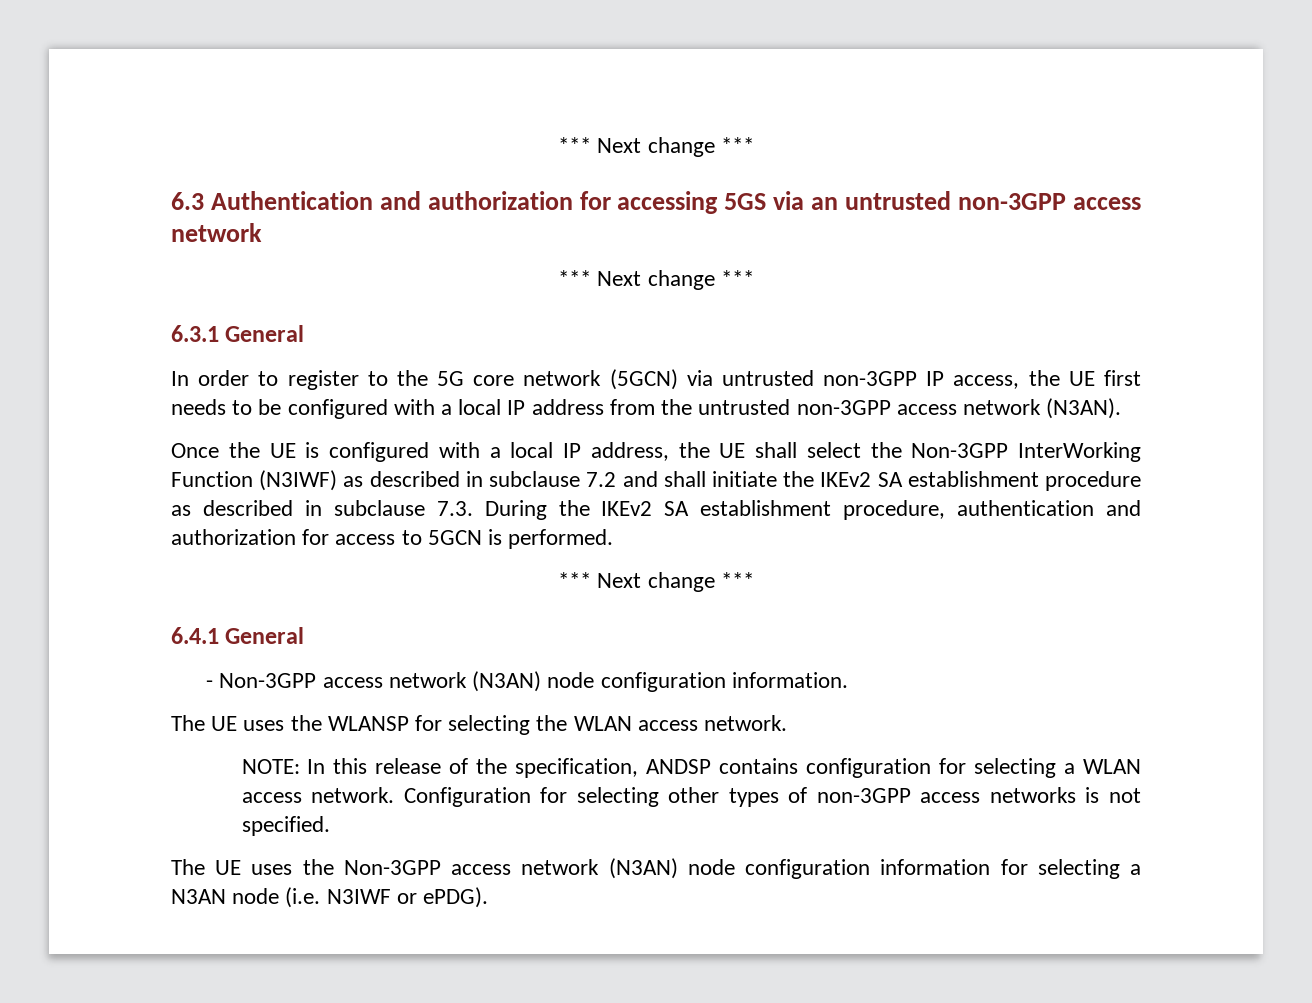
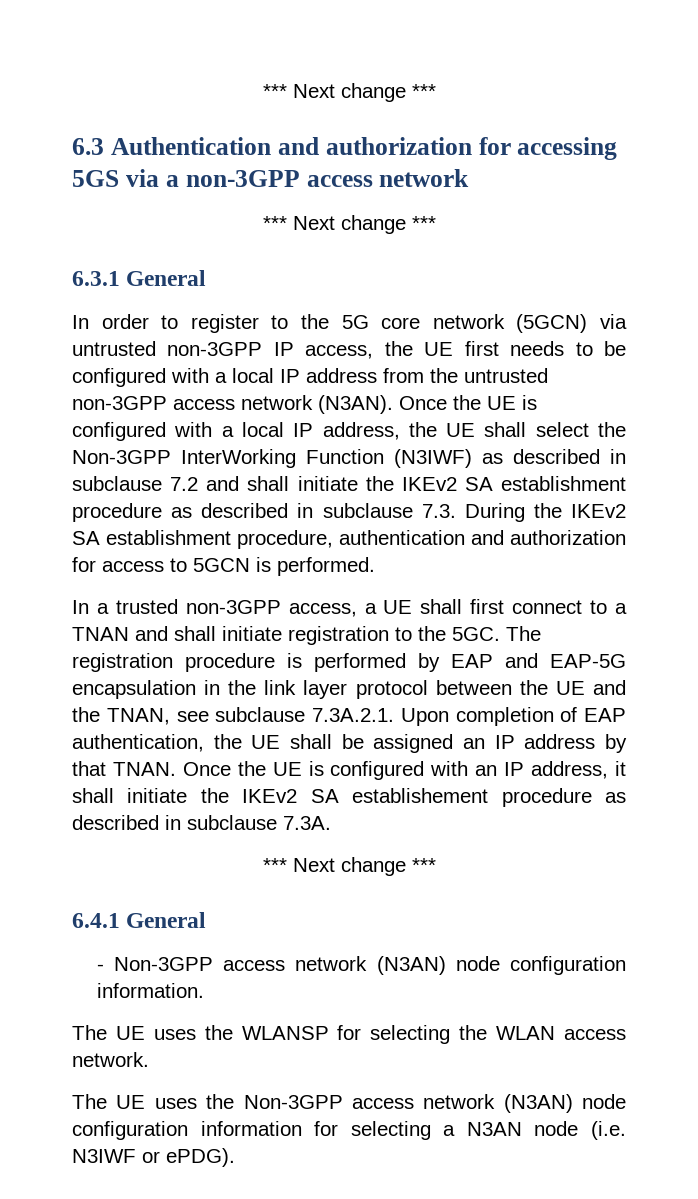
[811,191,951,210] an untrusted -> [165,175,179,187] a
(1122, 408) // -> (393, 404) none
(614, 539) none -> [72,599,628,617] [72,626,541,645] [72,653,626,672] [72,680,626,699] [72,707,626,726] [72,734,628,753] [72,761,627,780] [72,788,626,807] [72,815,331,830] // In a trusted non-3GPP access, a UE shall first connect to a TNAN and shall initiate registration to the 5GC. The registration procedure is performed by EAP and EAP-5G encapsulation in the link layer protocol between the UE and the TNAN, see subclause 7.3A.2.1. Upon completion of EAP authentication, the UE shall be assigned an IP address by that TNAN. Once the UE is configured with an IP address, it shall initiate the IKEv2 SA establishement procedure as described in subclause 7.3A.
[241,758,1142,778] [241,787,1141,807] [241,816,330,836] // NOTE: In this release of the specification, ANDSP contains configuration for selecting a WLAN access network. Configuration for selecting other types of non-3GPP access networks is not specified. -> (149, 1059) none

